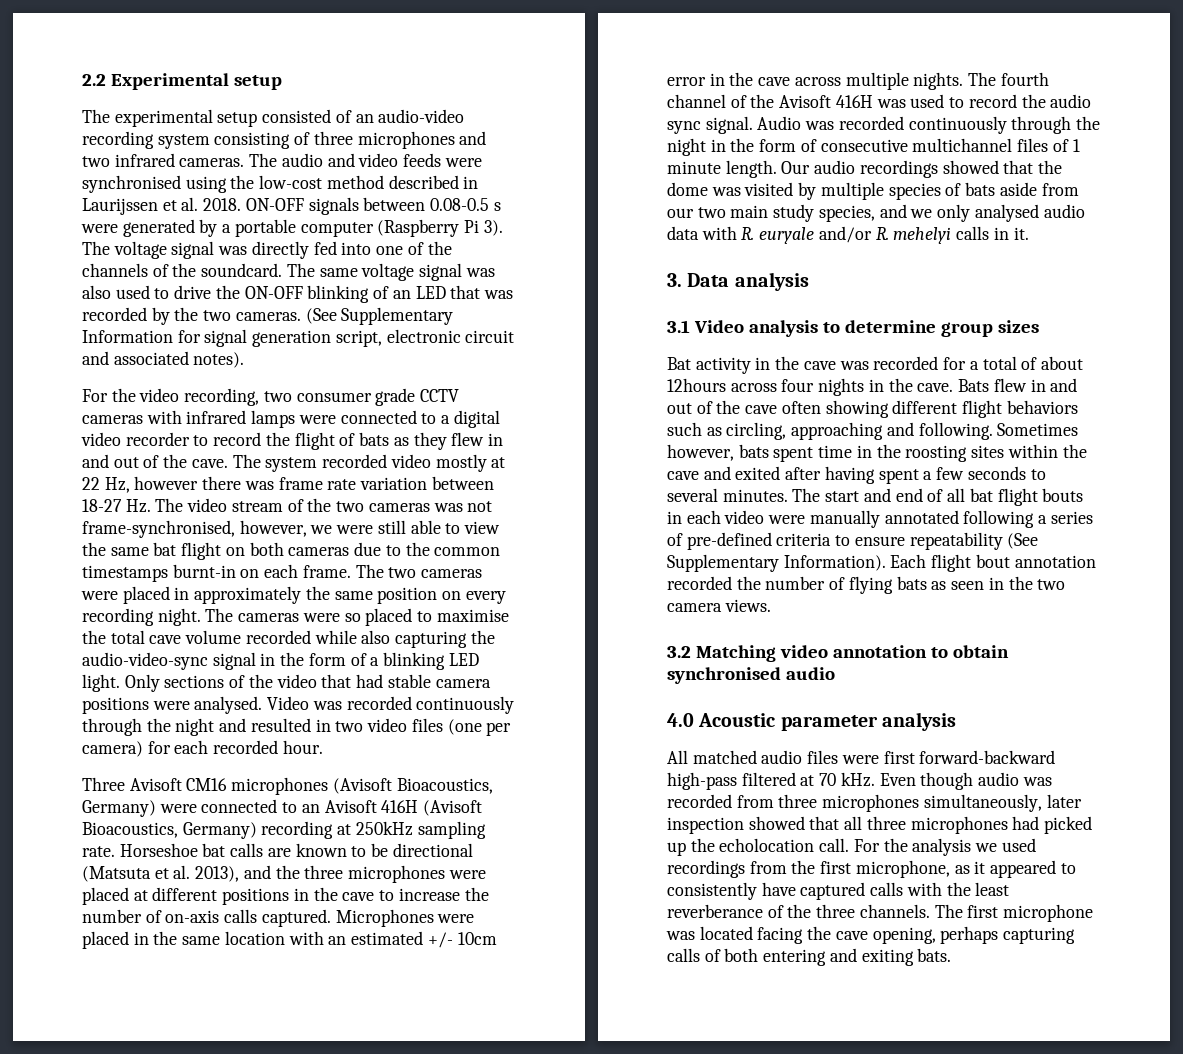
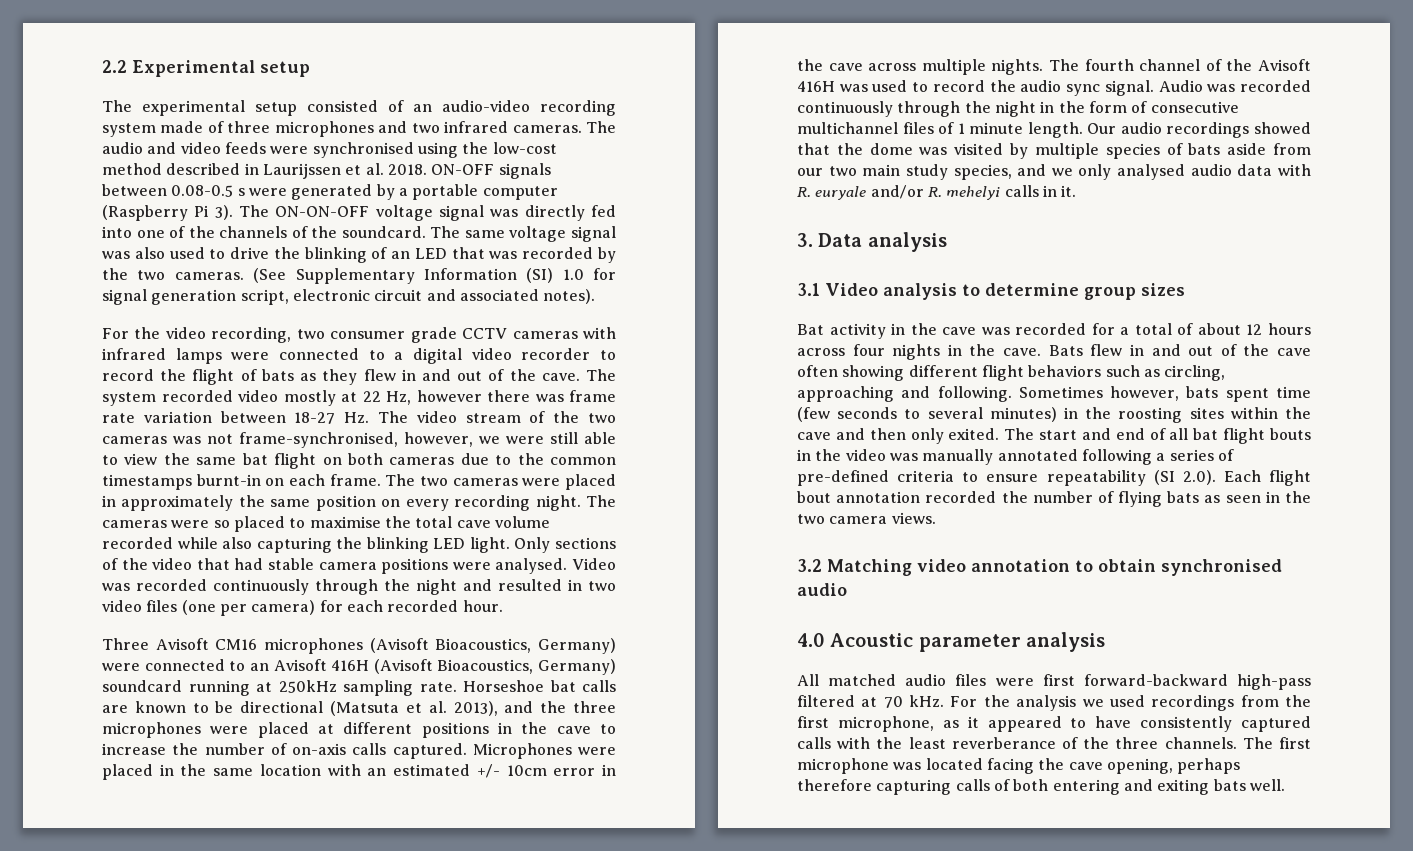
[214,132,291,149] consisting -> [160,121,204,133] made
(110, 248) none -> [275,206,370,217] ON-ON-OFF
[244,286,303,299] ON-OFF -> (300, 253) none
(173, 336) none -> [526,268,584,283] (SI) 1.0
[82,652,380,670] audio-video-sync signal in the form of a -> (363, 543) none
[261,821,334,839] recording -> [102,680,250,696] soundcard running
[667,378,726,392] 12hours -> [1246,323,1311,335] 12 hours
(853, 451) none -> [797,407,1057,422] (few seconds to several minutes)
[735,466,1046,484] [667,488,788,502] exited after having spent a few seconds to several minutes. -> [869,428,1000,444] then only exited.
[686,510,806,524] each video were -> [815,449,918,461] the video was
[1007,533,1039,549] [667,554,886,572] (See Supplementary Information). -> [1153,470,1216,485] (SI 2.0).
[879,772,1052,790] [667,794,1082,812] [667,816,1093,834] [667,838,850,856] Even though audio was recorded from three microphones simultaneously, later inspection showed that all three microphones had picked up the echolocation call. -> (945, 701) none
[667,882,796,900] consistently have -> [1095,716,1233,732] have consistently
(999, 935) none -> [797,779,872,791] therefore
[917,948,952,962] bats. -> [1213,779,1285,791] bats well.

